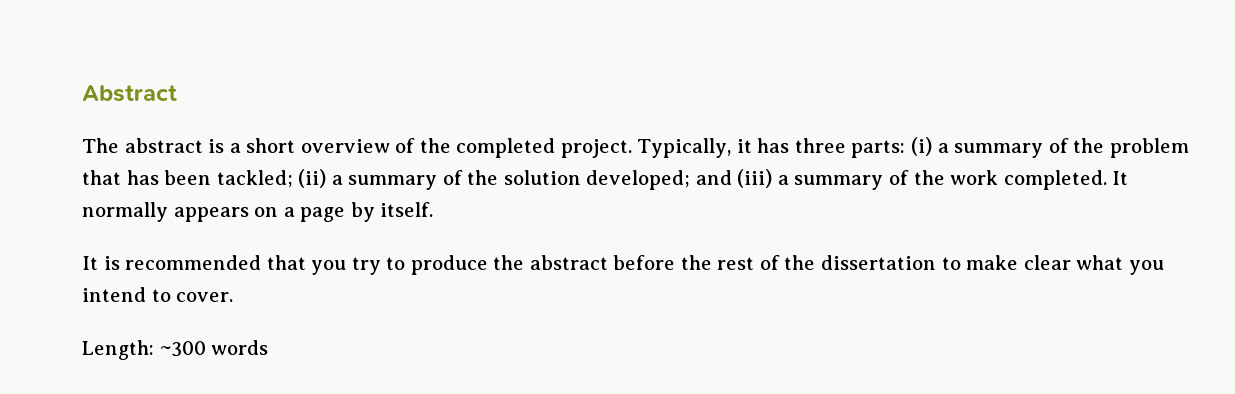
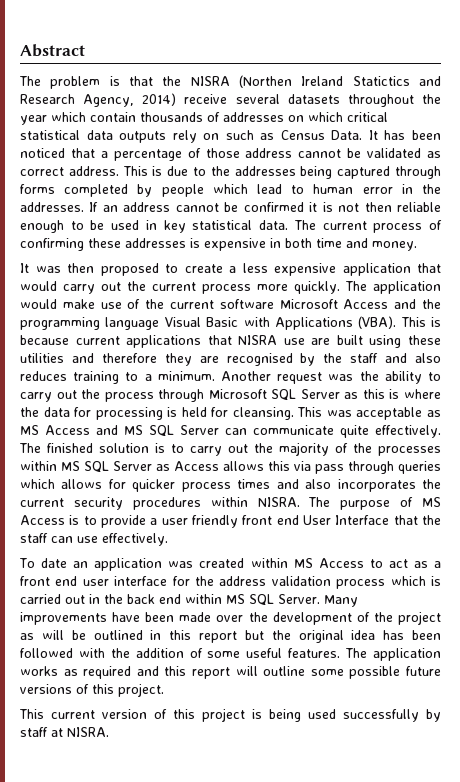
[124,137,1189,158] [82,169,1129,190] [82,202,434,222] [82,255,1164,275] [82,287,234,302] [82,340,269,360] abstract is a short overview of the completed project. Typically, it has three parts: (i) a summary of the problem that has been tackled; (ii) a summary of the solution developed; and (iii) a summary of the work completed. It normally appears on a page by itself. // It is recommended that you try to produce the abstract before the rest of the dissertation to make clear what you intend to cover. // Length: ~300 words -> [50,75,441,89] [20,93,442,107] [20,112,388,125] [20,130,441,143] [20,148,441,161] [20,166,442,179] [20,184,441,197] [20,202,441,212] [20,220,443,233] [20,238,417,251] [20,263,441,276] [20,281,441,294] [20,299,442,309] [20,316,441,330] [20,335,441,348] [20,353,441,366] [20,371,441,384] [20,389,442,402] [20,407,441,420] [20,425,441,438] [19,442,441,456] [20,461,441,474] [20,479,442,492] [20,497,441,510] [20,515,441,528] [20,533,168,546] [19,558,442,571] [20,576,441,589] [20,594,358,607] [20,611,441,625] [20,630,441,643] [20,648,442,661] [20,666,442,679] [20,683,164,697] [19,708,441,722] [20,727,109,737] problem is that the NISRA (Northen Ireland Statictics and Research Agency, 2014) receive several datasets throughout the year which contain thousands of addresses on which critical statistical data outputs rely on such as Census Data. It has been noticed that a percentage of those address cannot be validated as correct address. This is due to the addresses being captured through forms completed by people which lead to human error in the addresses. If an address cannot be confirmed it is not then reliable enough to be used in key statistical data. The current process of confirming these addresses is expensive in both time and money. // It was then proposed to create a less expensive application that would carry out the current process more quickly. The application would make use of the current software Microsoft Access and the programming language Visual Basic with Applications (VBA). This is because current applications that NISRA use are built using these utilities and therefore they are recognised by the staff and also reduces training to a minimum. Another request was the ability to carry out the process through Microsoft SQL Server as this is where the data for processing is held for cleansing. This was acceptable as MS Access and MS SQL Server can communicate quite effectively. The finished solution is to carry out the majority of the processes within MS SQL Server as Access allows this via pass through queries which allows for quicker process times and also incorporates the current security procedures within NISRA. The purpose of MS Access is to provide a user friendly front end User Interface that the staff can use effectively. // To date an application was created within MS Access to act as a front end user interface for the address validation process which is carried out in the back end within MS SQL Server. Many improvements have been made over the development of the project as will be outlined in this report but the original idea has been followed with the addition of some useful features. The application works as required and this report will outline some possible future versions of this project. // This current version of this project is being used successfully by staff at NISRA.

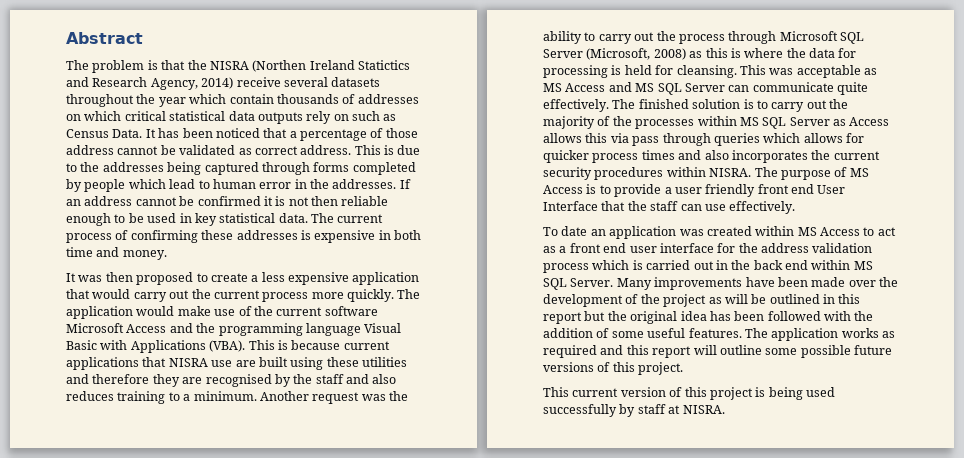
(340, 394) none -> [586,48,686,60] (Microsoft, 2008)

